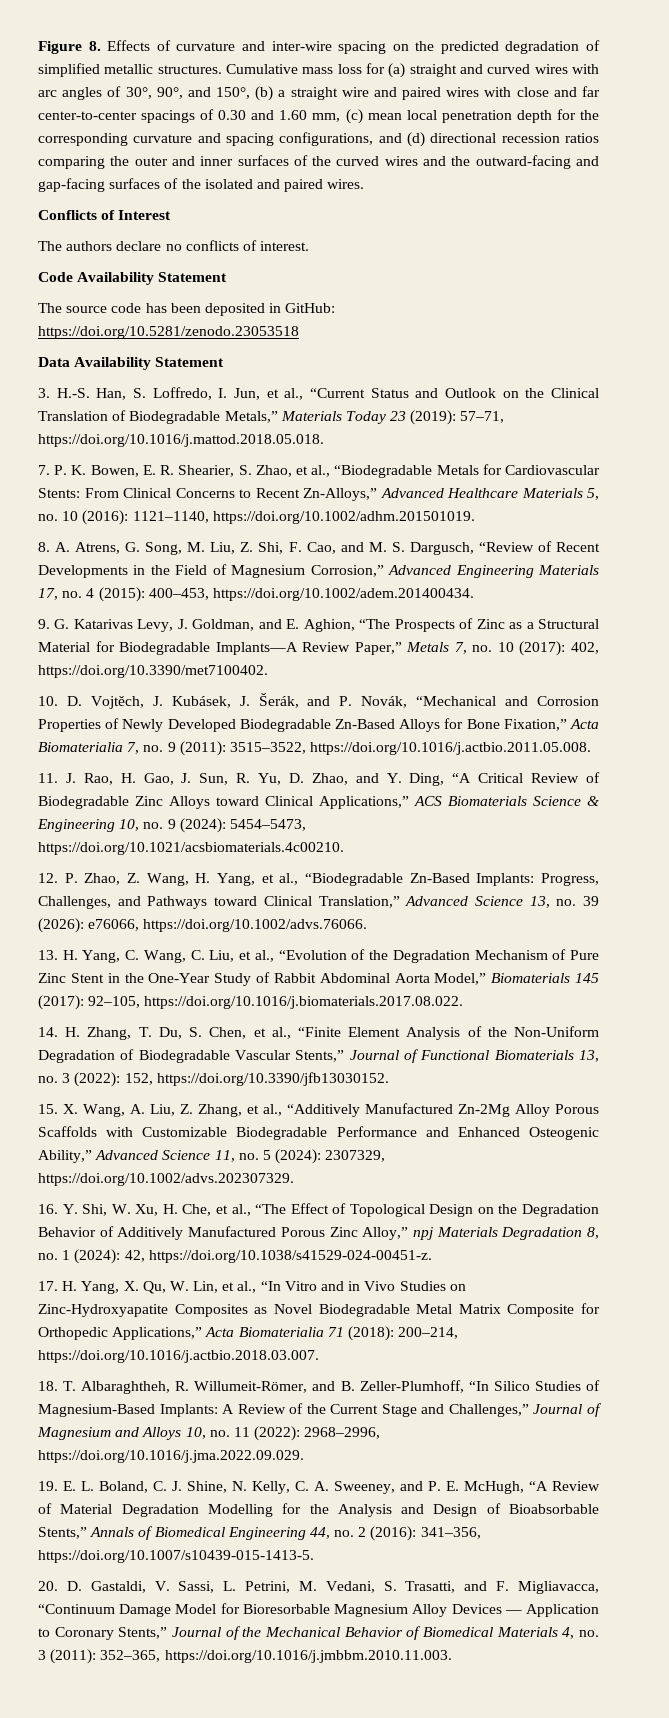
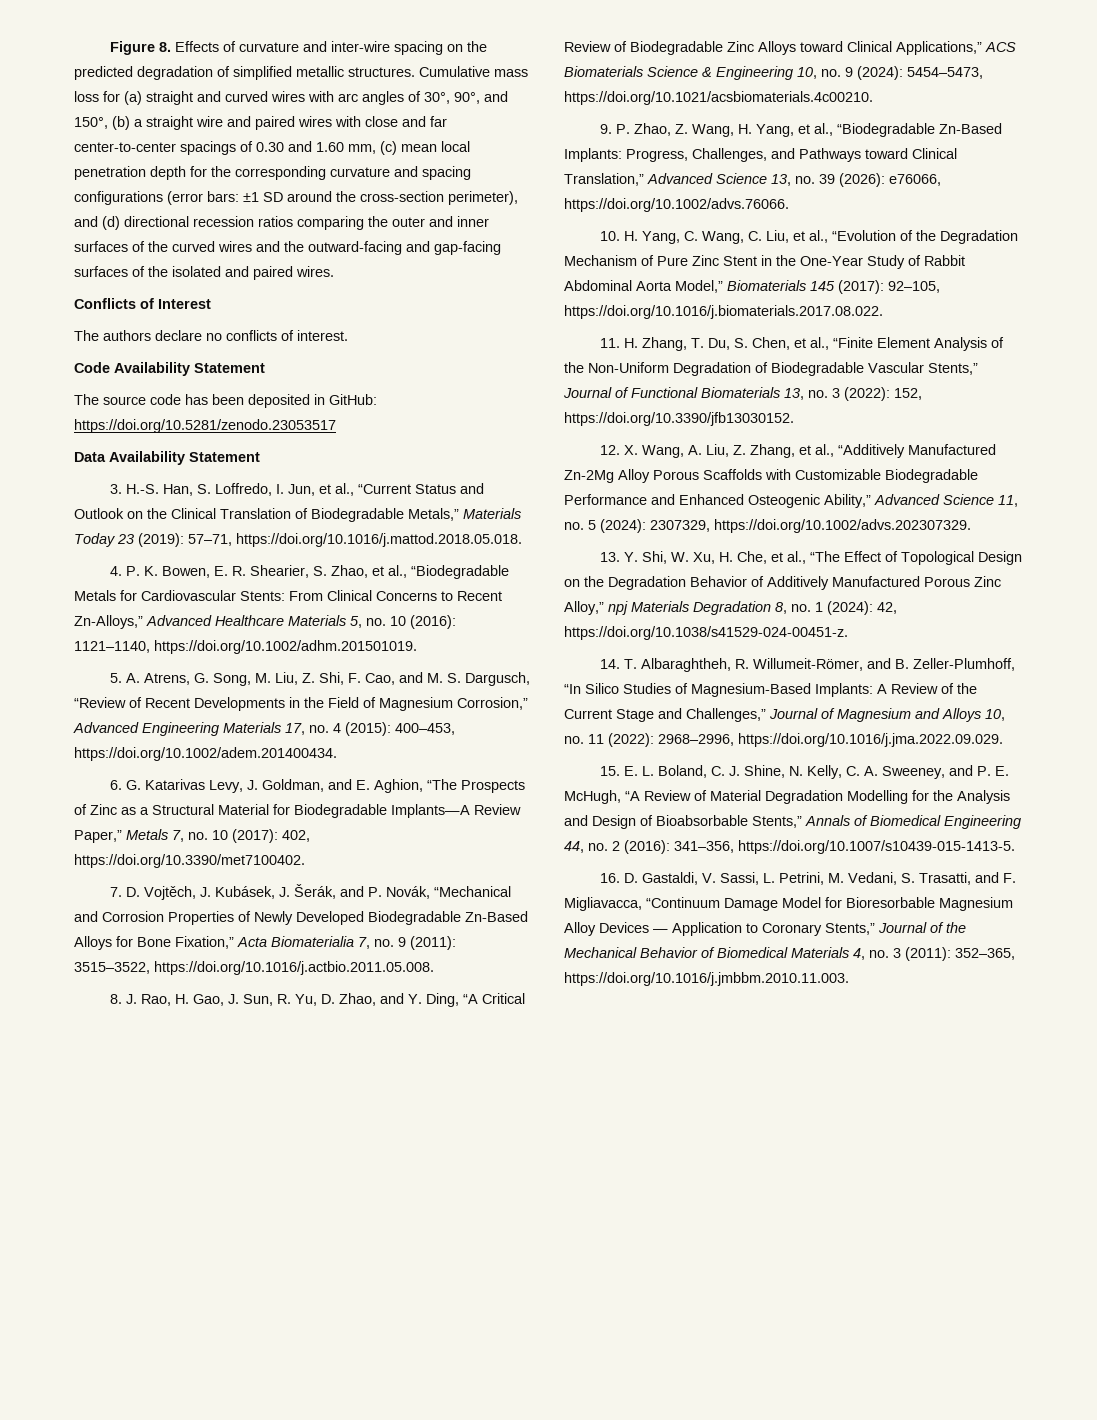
[279,132,374,146] configurations, -> [74,191,518,205] configurations (error bars: ±1 SD around the cross-section perimeter),
[38,326,299,339] https://doi.org/10.5281/zenodo.23053518 -> [74,419,336,433] https://doi.org/10.5281/zenodo.23053517
[38,465,50,475] 7. -> [110,566,123,576] 4.
[38,542,50,552] 8. -> [110,673,123,683] 5.
[38,619,50,629] 9. -> [110,780,123,790] 6.
[38,696,58,706] 10. -> [110,887,123,897] 7.
[38,773,58,783] 11. -> [110,994,123,1004] 8.
[38,873,58,883] 12. -> [600,124,613,134] 9.
[38,950,58,960] 13. -> [600,231,621,241] 10.
[38,1027,58,1037] 14. -> [600,338,621,348] 11.
[38,1104,58,1114] 15. -> [600,445,621,455] 12.
[38,1204,58,1214] 16. -> [600,552,621,562] 13.
[38,1281,466,1294] [38,1303,600,1317] [38,1326,459,1341] [38,1350,319,1363] [38,1381,58,1391] 17. H. Yang, X. Qu, W. Lin, et al., “In Vitro and in Vivo Studies on Zinc-Hydroxyapatite Composites as Novel Biodegradable Metal Matrix Composite for Orthopedic Applications,” Acta Biomaterialia 71 (2018): 200–214, https://doi.org/10.1016/j.actbio.2018.03.007. // 18. -> [600,659,621,669] 14.
[38,1481,58,1491] 19. -> [600,766,621,776] 15.
[38,1581,58,1591] 20. -> [600,873,621,883] 16.

